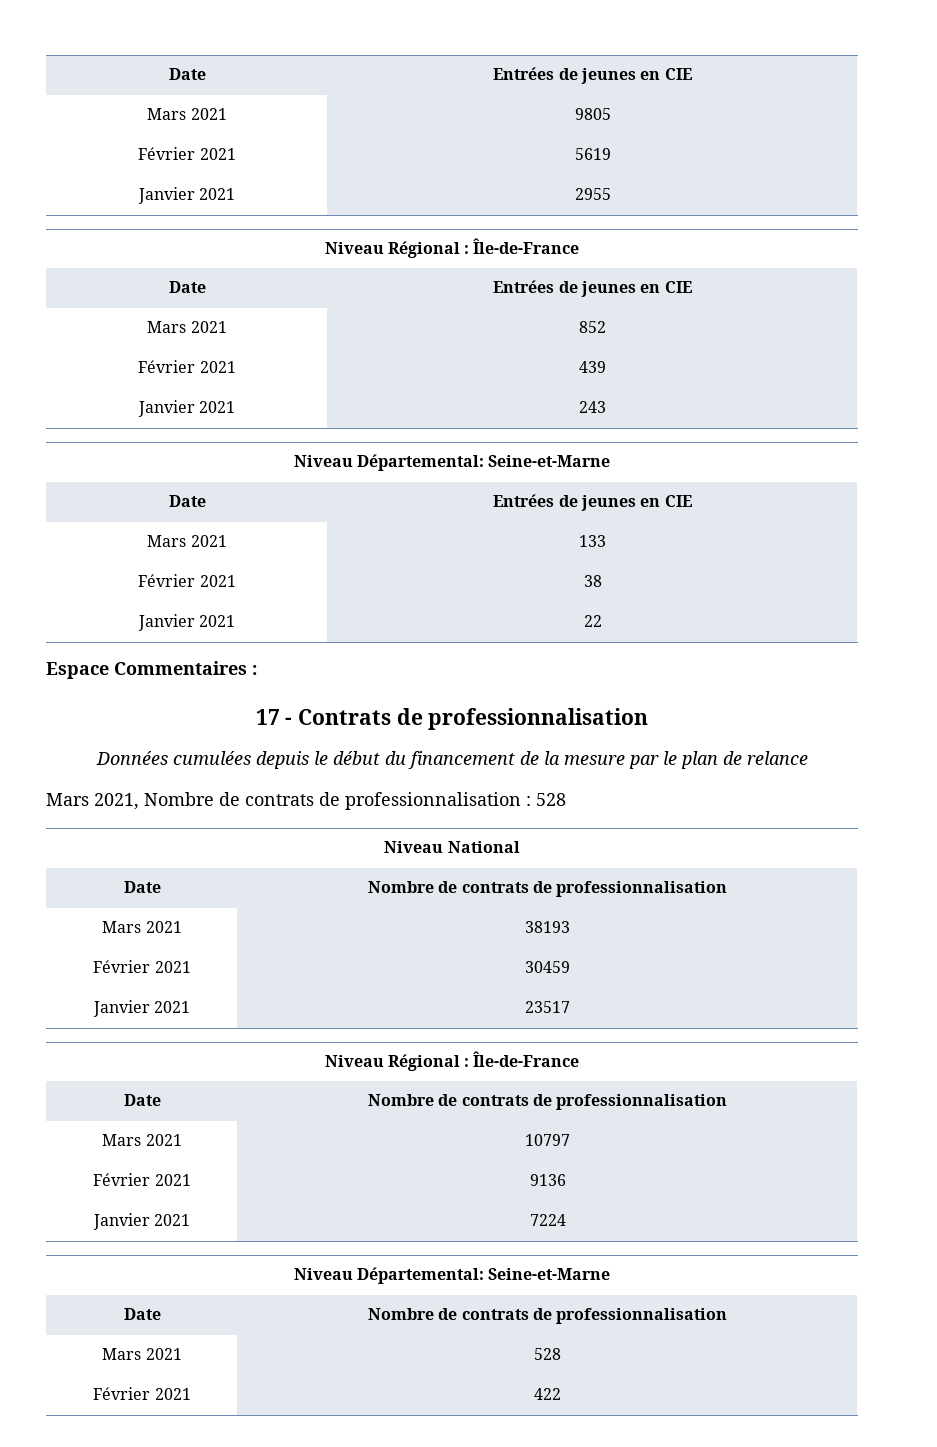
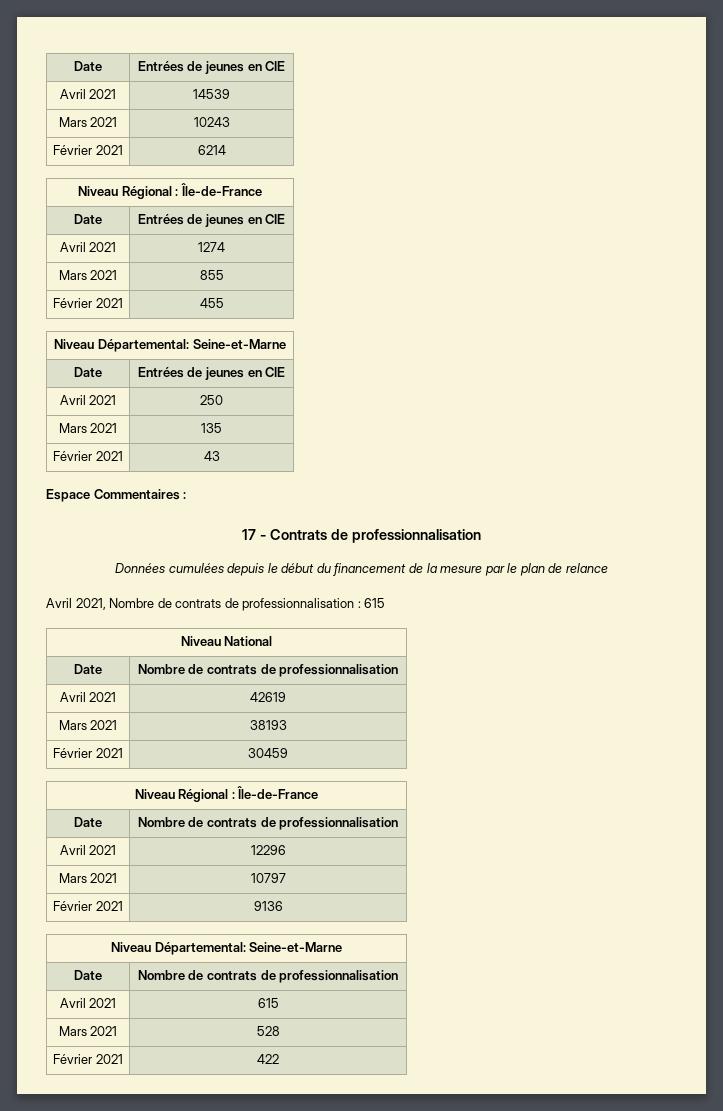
[168,68,206,80] [493,67,692,84] [147,108,227,120] [574,108,611,120] [138,147,236,160] [574,148,611,160] [137,187,236,204] [574,188,611,200] Date | Entrées de jeunes en CIE // Mars 2021 | 9805 // Février 2021 | 5619 // Janvier 2021 | 2955 -> [74,61,102,71] [137,61,286,74] [59,89,117,99] [193,89,230,99] [58,117,118,127] [193,117,230,127] [53,145,123,155] [197,145,226,155] Date | Entrées de jeunes en CIE // Avril 2021 | 14539 // Mars 2021 | 10243 // Février 2021 | 6214
[147,321,227,333] [579,321,606,333] [138,360,236,373] [579,361,606,373] [137,400,236,417] [579,401,606,413] // Mars 2021 | 852 // Février 2021 | 439 // Janvier 2021 | 243 -> [59,242,117,252] [198,242,225,252] [58,270,118,280] [199,270,224,280] [53,298,123,308] [199,298,224,308] // Avril 2021 | 1274 // Mars 2021 | 855 // Février 2021 | 455
[147,535,227,547] [579,535,606,547] [138,574,236,587] [583,575,602,587] [137,614,236,631] [583,615,602,627] // Mars 2021 | 133 // Février 2021 | 38 // Janvier 2021 | 22 -> [59,395,117,405] [200,395,223,405] [58,423,118,433] [201,423,222,433] [53,451,123,461] [203,451,220,461] // Avril 2021 | 250 // Mars 2021 | 135 // Février 2021 | 43
[46,793,89,806] Mars -> [46,598,72,608] Avril
[536,793,566,806] 528 -> [364,598,386,608] 615
(728, 889) none -> [59,692,117,702] [250,692,286,702] // Avril 2021 | 42619
[92,1000,191,1017] [525,1001,570,1013] // Janvier 2021 | 23517 -> (288, 753) none
(728, 1102) none -> [59,845,117,855] [250,845,286,855] // Avril 2021 | 12296
[92,1213,191,1230] [529,1214,566,1226] // Janvier 2021 | 7224 -> (283, 906) none
(728, 1316) none -> [59,998,117,1008] [257,998,279,1008] // Avril 2021 | 615

